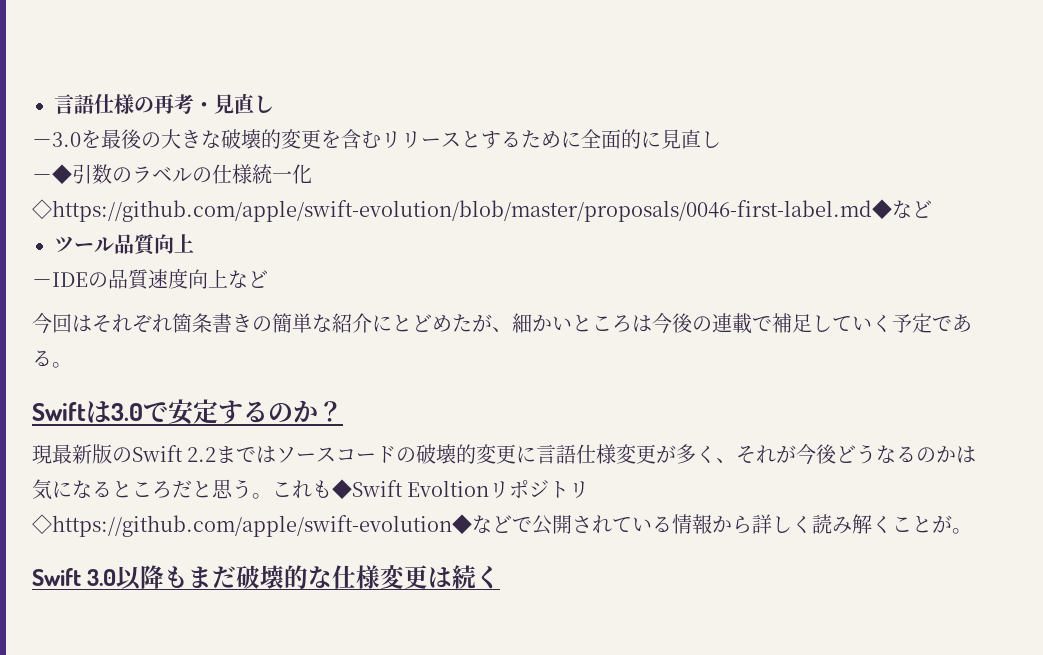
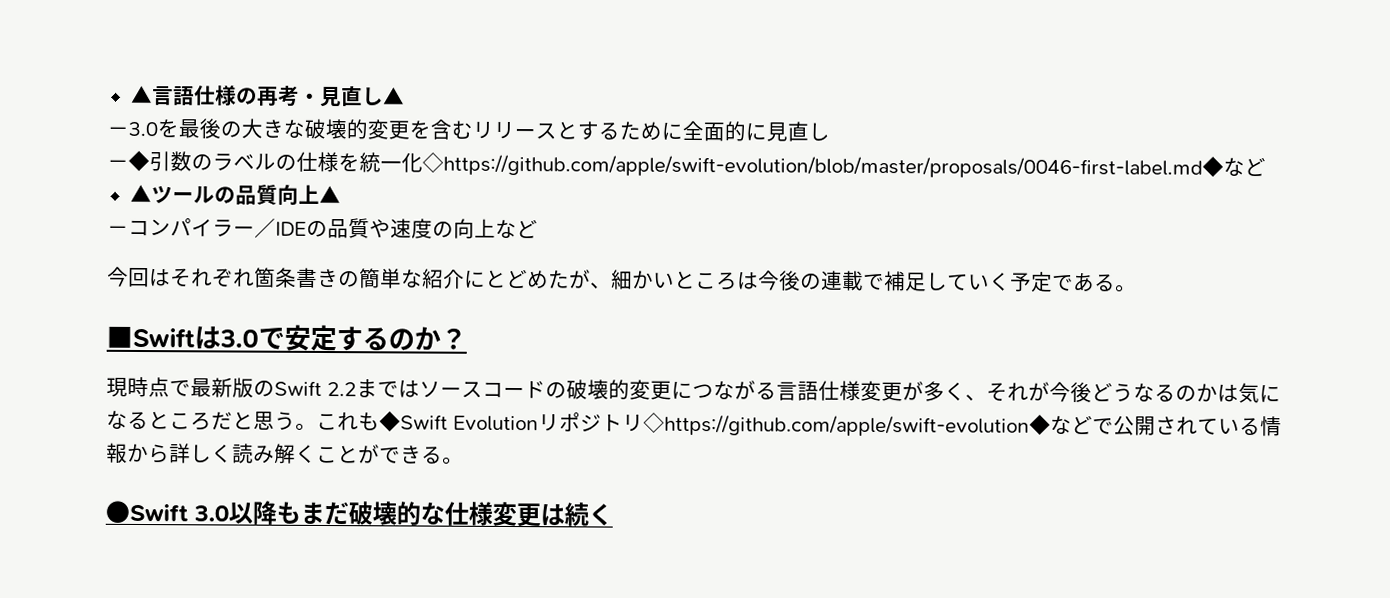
(54, 104) none -> [130,85,153,104] ▲
(274, 104) none -> [382,87,405,105] ▲
(252, 174) none -> [338,153,360,172] を
[54,236,114,253] ツール -> [129,184,236,204] ▲ツールの
[32,279,52,287] // － -> [318,185,341,204] [107,217,276,238] ▲ // －コンパイラー／
[148,268,188,289] 速度 -> [369,218,454,239] や速度の
[32,402,86,421] Swift -> [106,326,195,349] ■Swift
(52, 454) none -> [127,376,191,398] 時点で
(537, 454) none -> [691,380,777,400] つながる
[407,480,490,497] Evoltion -> [452,415,539,432] Evolution
[952,528,972,534] [32,568,81,586] 。 // Swift -> [379,445,464,465] [105,500,188,524] できる。 // ●Swift

